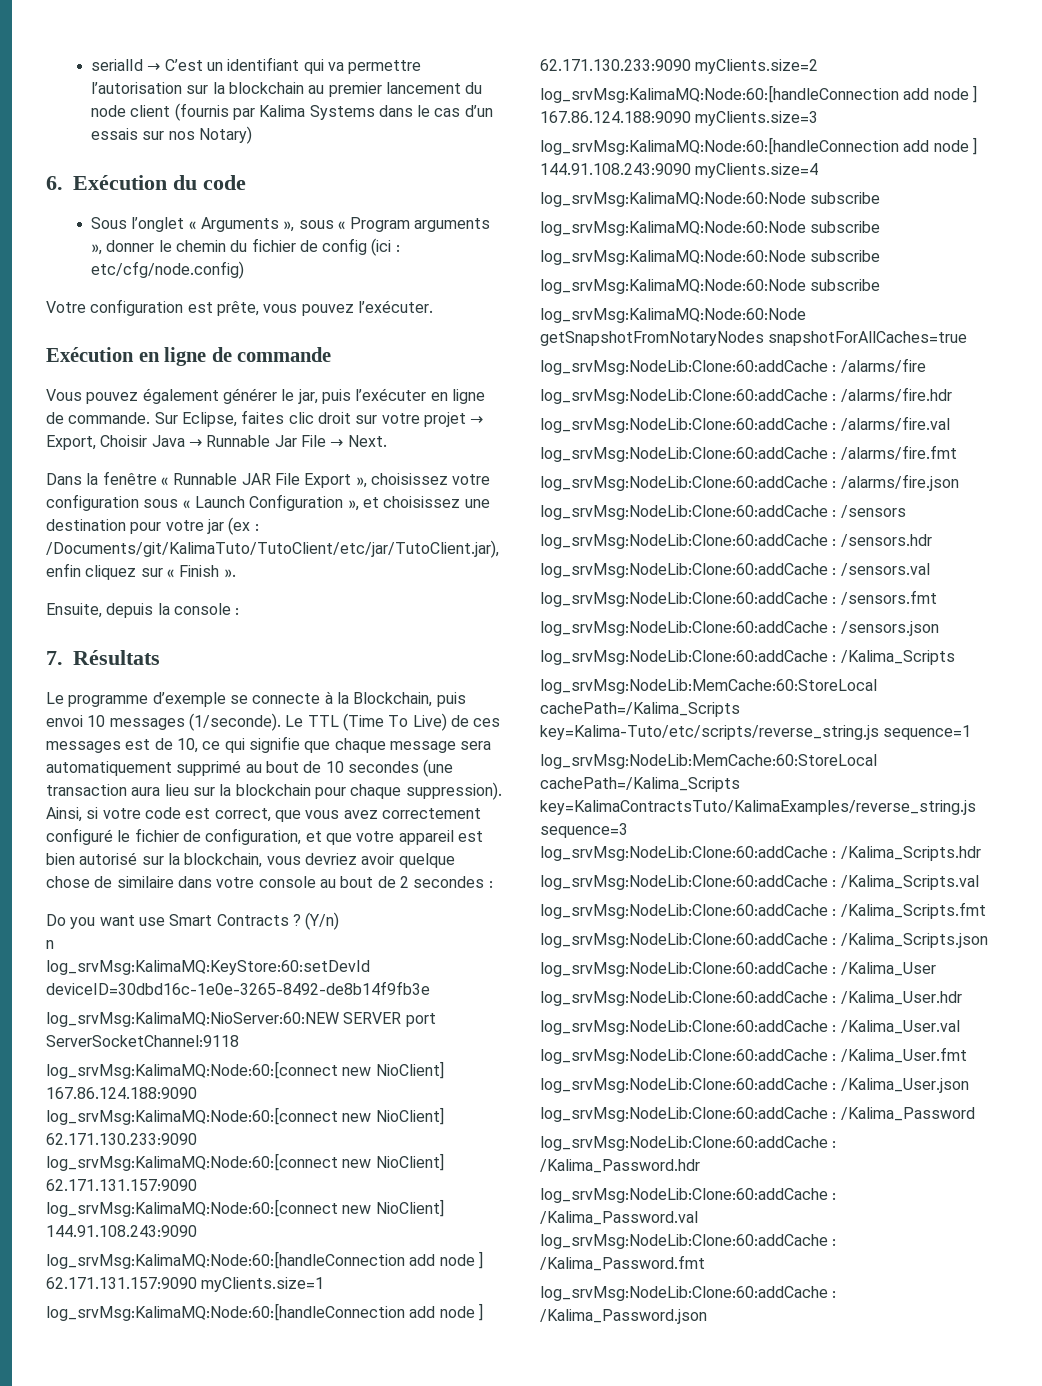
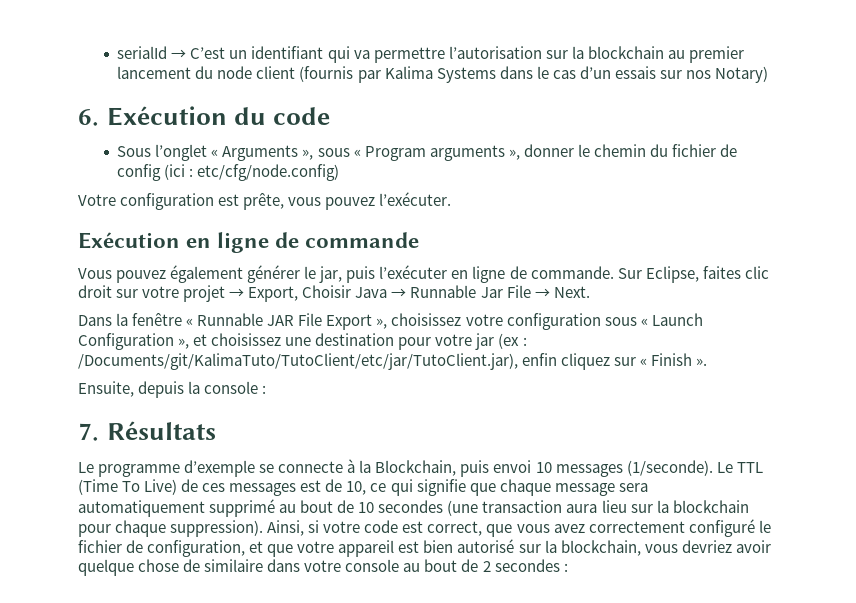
[46,912,340,930] [46,940,54,949] [46,960,370,975] [46,981,430,995] [46,1012,436,1027] [46,1035,239,1047] [46,1061,444,1079] [46,1087,197,1099] [46,1107,444,1125] [46,1133,197,1145] [46,1153,444,1171] [46,1179,197,1191] [46,1199,444,1217] [46,1225,197,1237] [46,1251,483,1269] [46,1277,325,1292] [46,1303,483,1321] [540,59,819,74] [540,85,977,103] [540,111,819,126] [540,137,977,155] [540,163,819,178] [540,192,881,207] [540,221,881,236] [540,250,881,265] [540,279,881,294] [540,308,806,323] [540,331,968,346] [540,358,926,375] [540,387,952,404] [540,416,950,433] [540,445,957,462] [540,474,959,491] [540,505,906,520] [540,534,932,549] [540,563,930,578] [540,590,937,607] [540,621,939,636] [540,650,955,665] [540,679,877,694] [540,702,740,717] [540,725,972,740] [540,754,877,769] [540,777,740,792] [540,800,976,815] [540,823,628,838] [540,846,981,861] [540,875,979,890] [540,902,986,919] [540,933,988,948] [540,962,936,977] [540,991,962,1006] [540,1020,960,1035] [540,1047,967,1064] [540,1078,969,1093] [540,1107,975,1122] [540,1136,837,1151] [540,1159,700,1173] [540,1188,837,1203] [540,1211,698,1225] [540,1234,837,1249] [540,1255,705,1271] [540,1286,837,1301] [540,1309,707,1324] // Do you want use Smart Contracts ? (Y/n) // n // log_srvMsg:KalimaMQ:KeyStore:60:setDevId deviceID=30dbd16c-1e0e-3265-8492-de8b14f9fb3e // log_srvMsg:KalimaMQ:NioServer:60:NEW SERVER port ServerSocketChannel:9118 // log_srvMsg:KalimaMQ:Node:60:[connect new NioClient] 167.86.124.188:9090 // log_srvMsg:KalimaMQ:Node:60:[connect new NioClient] 62.171.130.233:9090 // log_srvMsg:KalimaMQ:Node:60:[connect new NioClient] 62.171.131.157:9090 // log_srvMsg:KalimaMQ:Node:60:[connect new NioClient] 144.91.108.243:9090 // log_srvMsg:KalimaMQ:Node:60:[handleConnection add node ] 62.171.131.157:9090 myClients.size=1 // log_srvMsg:KalimaMQ:Node:60:[handleConnection add node ] 62.171.130.233:9090 myClients.size=2 // log_srvMsg:KalimaMQ:Node:60:[handleConnection add node ] 167.86.124.188:9090 myClients.size=3 // log_srvMsg:KalimaMQ:Node:60:[handleConnection add node ] 144.91.108.243:9090 myClients.size=4 // log_srvMsg:KalimaMQ:Node:60:Node subscribe // log_srvMsg:KalimaMQ:Node:60:Node subscribe // log_srvMsg:KalimaMQ:Node:60:Node subscribe // log_srvMsg:KalimaMQ:Node:60:Node subscribe // log_srvMsg:KalimaMQ:Node:60:Node getSnapshotFromNotaryNodes snapshotForAllCaches=true // log_srvMsg:NodeLib:Clone:60:addCache : /alarms/fire // log_srvMsg:NodeLib:Clone:60:addCache : /alarms/fire.hdr // log_srvMsg:NodeLib:Clone:60:addCache : /alarms/fire.val // log_srvMsg:NodeLib:Clone:60:addCache : /alarms/fire.fmt // log_srvMsg:NodeLib:Clone:60:addCache : /alarms/fire.json // log_srvMsg:NodeLib:Clone:60:addCache : /sensors // log_srvMsg:NodeLib:Clone:60:addCache : /sensors.hdr // log_srvMsg:NodeLib:Clone:60:addCache : /sensors.val // log_srvMsg:NodeLib:Clone:60:addCache : /sensors.fmt // log_srvMsg:NodeLib:Clone:60:addCache : /sensors.json // log_srvMsg:NodeLib:Clone:60:addCache : /Kalima_Scripts // log_srvMsg:NodeLib:MemCache:60:StoreLocal cachePath=/Kalima_Scripts key=Kalima-Tuto/etc/scripts/reverse_string.js sequence=1 // log_srvMsg:NodeLib:MemCache:60:StoreLocal cachePath=/Kalima_Scripts key=KalimaContractsTuto/KalimaExamples/reverse_string.js sequence=3 // log_srvMsg:NodeLib:Clone:60:addCache : /Kalima_Scripts.hdr // log_srvMsg:NodeLib:Clone:60:addCache : /Kalima_Scripts.val // log_srvMsg:NodeLib:Clone:60:addCache : /Kalima_Scripts.fmt // log_srvMsg:NodeLib:Clone:60:addCache : /Kalima_Scripts.json // log_srvMsg:NodeLib:Clone:60:addCache : /Kalima_User // log_srvMsg:NodeLib:Clone:60:addCache : /Kalima_User.hdr // log_srvMsg:NodeLib:Clone:60:addCache : /Kalima_User.val // log_srvMsg:NodeLib:Clone:60:addCache : /Kalima_User.fmt // log_srvMsg:NodeLib:Clone:60:addCache : /Kalima_User.json // log_srvMsg:NodeLib:Clone:60:addCache : /Kalima_Password // log_srvMsg:NodeLib:Clone:60:addCache : /Kalima_Password.hdr // log_srvMsg:NodeLib:Clone:60:addCache : /Kalima_Password.val // log_srvMsg:NodeLib:Clone:60:addCache : /Kalima_Password.fmt // log_srvMsg:NodeLib:Clone:60:addCache : /Kalima_Password.json -> (568, 567) none

